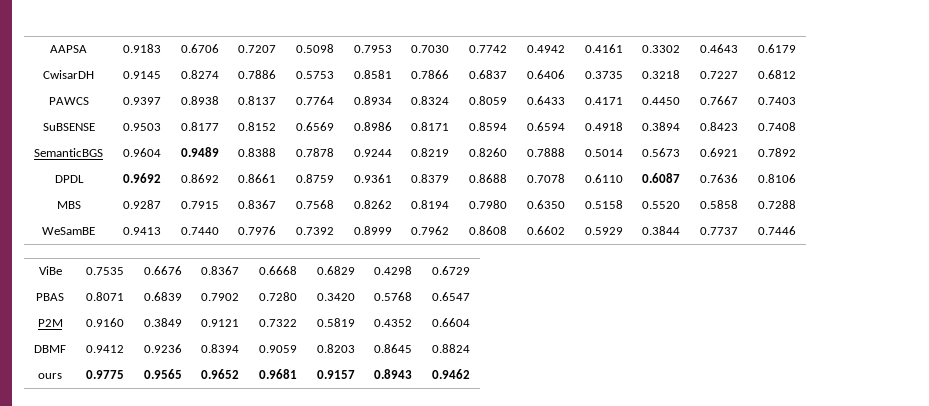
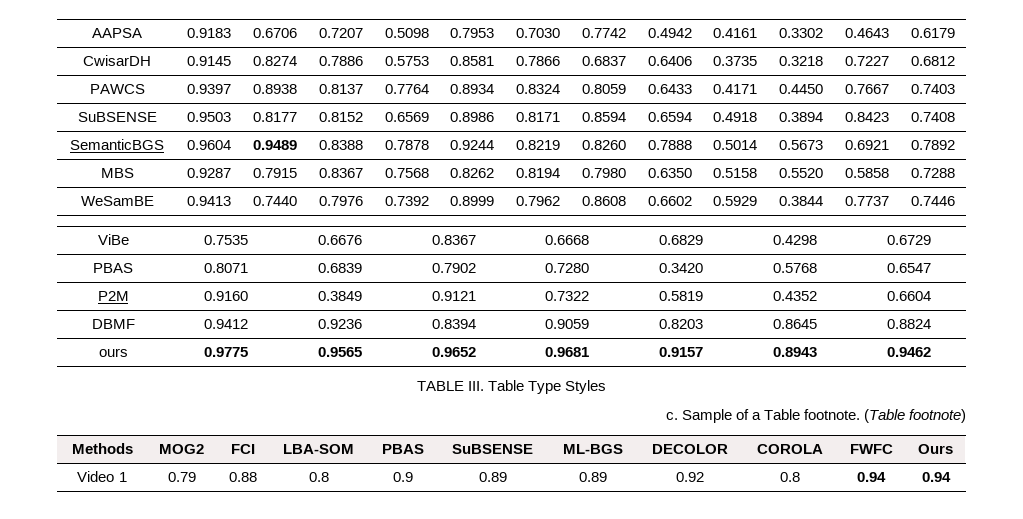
[54,175,84,183] [122,173,161,183] [180,174,219,183] [238,174,276,183] [295,174,334,183] [353,174,392,183] [411,174,449,183] [468,174,507,183] [526,174,565,183] [584,174,623,183] [642,173,680,183] [699,174,738,183] [757,174,796,183] // DPDL | 0.9692 | 0.8692 | 0.8661 | 0.8759 | 0.9361 | 0.8379 | 0.8688 | 0.7078 | 0.6110 | 0.6087 | 0.7636 | 0.8106 -> (955, 145) none
(470, 374) none -> [416,380,607,394] [665,409,966,423] [71,443,133,454] [159,444,204,454] [230,444,255,454] [283,444,354,454] [381,444,424,454] [452,444,533,454] [562,444,623,454] [651,444,728,454] [756,444,823,454] [849,444,893,454] [918,444,953,454] [77,471,127,482] [167,472,196,482] [228,472,257,482] [308,472,329,482] [392,472,413,482] [478,472,507,482] [578,472,607,482] [675,472,704,482] [779,472,800,482] [857,472,886,482] [921,472,951,482] // TABLE III. Table Type Styles // c. Sample of a Table footnote. (Table footnote) // Methods | MOG2 | FCI | LBA-SOM | PBAS | SuBSENSE | ML-BGS | DECOLOR | COROLA | FWFC | Ours // Video 1 | 0.79 | 0.88 | 0.8 | 0.9 | 0.89 | 0.89 | 0.92 | 0.8 | 0.94 | 0.94

